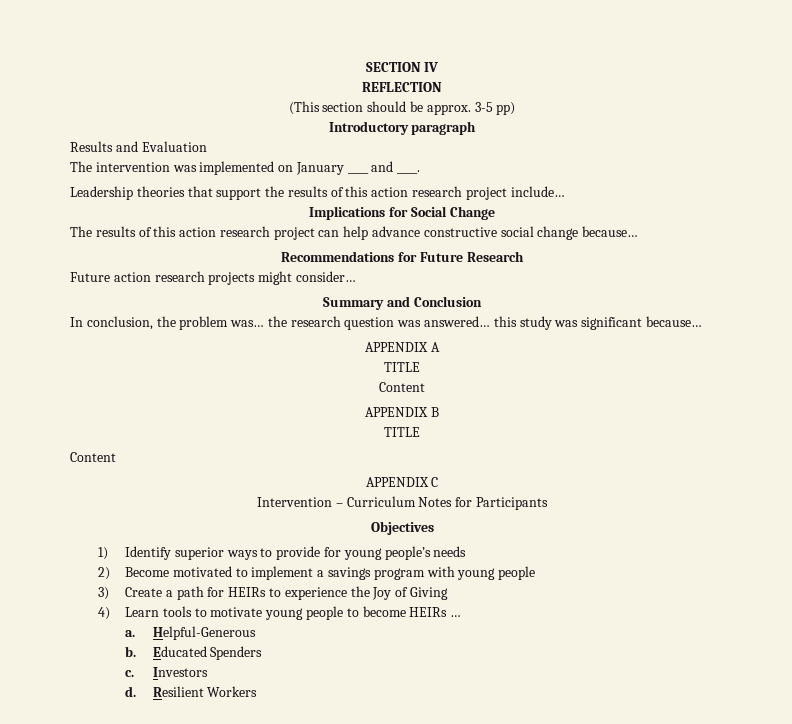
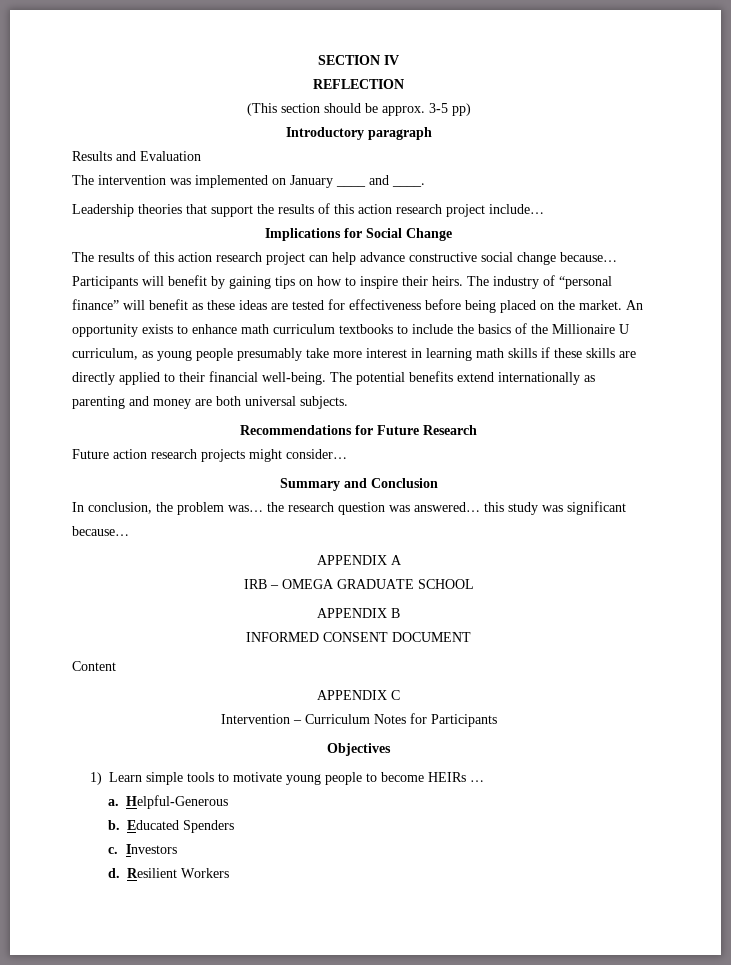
(639, 231) none -> [72,275,612,289] [72,299,643,313] [72,323,629,337] [72,347,636,361] [72,371,595,385] [72,396,348,409] Participants will benefit by gaining tips on how to inspire their heirs. The industry of “personal finance” will benefit as these ideas are tested for effectiveness before being placed on the market. An opportunity exists to enhance math curriculum textbooks to include the basics of the Millionaire U curriculum, as young people presumably take more interest in learning math skills if these skills are directly applied to their financial well-being. The potential benefits extend internationally as parenting and money are both universal subjects.
[384,362,420,372] [379,382,425,392] TITLE // Content -> [243,579,474,589] IRB – OMEGA GRADUATE SCHOOL
[384,427,420,437] TITLE -> [246,632,471,642] INFORMED CONSENT DOCUMENT
[125,546,467,560] [97,566,536,580] [97,586,448,600] [97,607,160,620] Identify superior ways to provide for young people’s needs // 2) Become motivated to implement a savings program with young people // 3) Create a path for HEIRs to experience the Joy of Giving // 4) Learn -> [109,772,184,785] Learn simple

